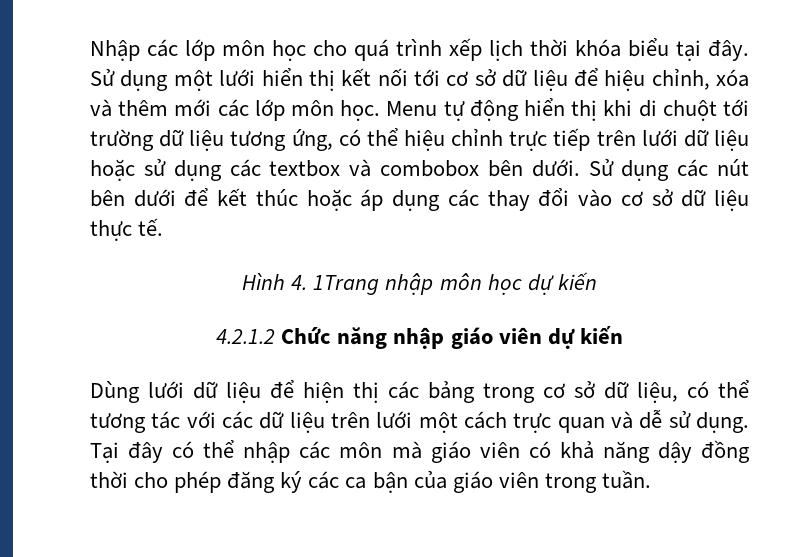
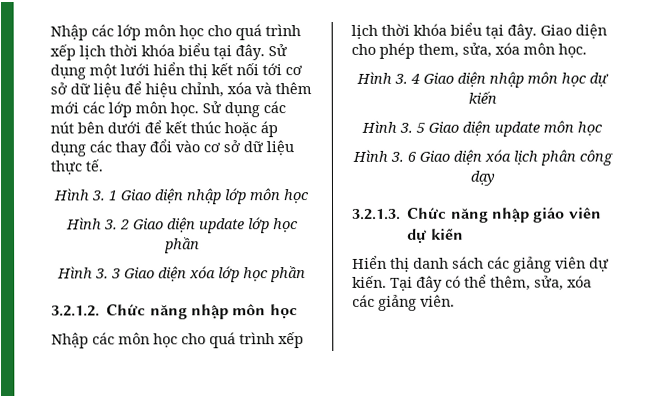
[386,97,750,121] [90,127,749,151] [90,158,580,181] Menu tự động hiển thị khi di chuột tới trường dữ liệu tương ứng, có thể hiệu chỉnh trực tiếp trên lưới dữ liệu hoặc sử dụng các textbox và combobox bên dưới. -> (199, 109) none
[291,275,380,295] 4. 1Trang -> [91,188,310,205] [65,217,299,234] [163,237,200,254] [57,266,306,283] [51,304,298,320] [51,332,304,349] [351,22,607,40] [351,42,587,59] [356,71,486,87] 3. 1 Giao diện nhập lớp môn học // Hình 3. 2 Giao diện update lớp học phần // Hình 3. 3 Giao diện xóa lớp học phần // 3.2.1.2. Chức năng nhập môn học // Nhập các môn học cho quá trình xếp lịch thời khóa biểu tại đây. Giao diện cho phép them, sửa, xóa môn học. // Hình 3. 4 Giao diện
[216,329,276,344] 4.2.1.2 -> [361,120,603,137] [351,149,613,166] [469,170,495,186] [352,208,401,220] Hình 3. 5 Giao diện update môn học // Hình 3. 6 Giao diện xóa lịch phân công dạy // 3.2.1.3.
[90,379,749,403] [90,409,749,433] [90,439,750,463] [90,470,651,493] Dùng lưới dữ liệu để hiện thị các bảng trong cơ sở dữ liệu, có thể tương tác với các dữ liệu trên lưới một cách trực quan và dễ sử dụng. Tại đây có thể nhập các môn mà giáo viên có khả năng dậy đồng thời cho phép đăng ký các ca bận của giáo viên trong tuần. -> [352,255,609,273] [352,274,592,292] [352,294,455,311] Hiển thị danh sách các giảng viên dự kiến. Tại đây có thể thêm, sửa, xóa các giảng viên.

